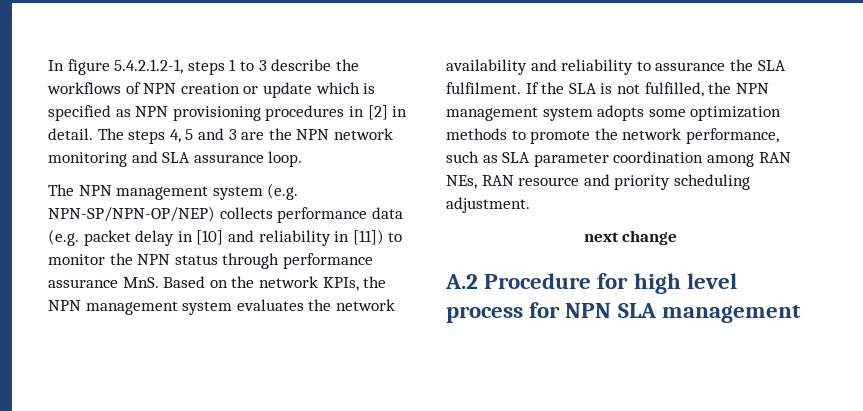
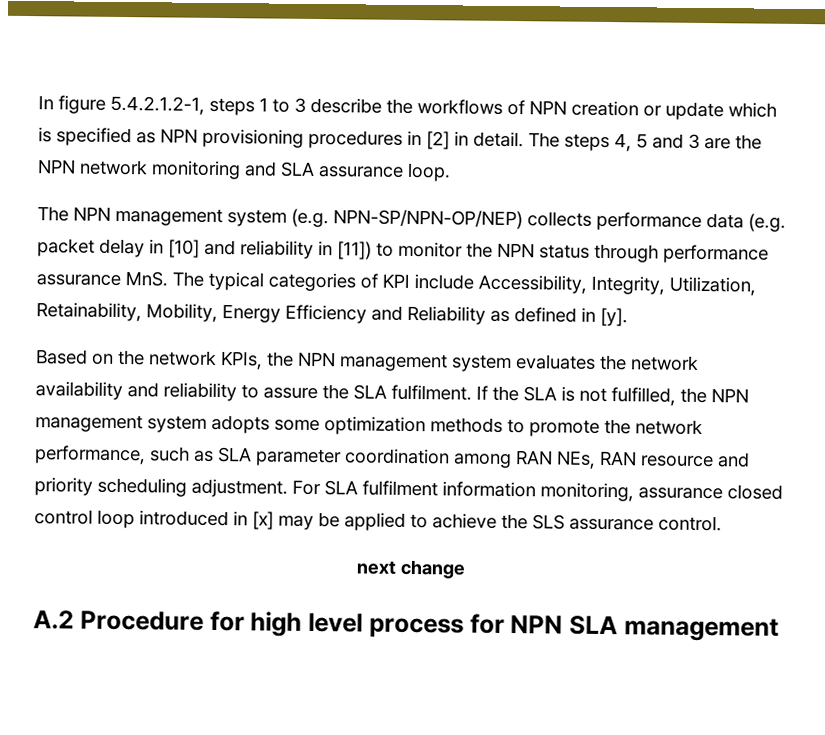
(159, 282) none -> [172,271,756,296] [36,302,628,327] The typical categories of KPI include Accessibility, Integrity, Utilization, Retainability, Mobility, Energy Efficiency and Reliability as defined in [y]. //
[655,62,726,71] assurance -> [263,387,318,400] assure
(530, 205) none -> [292,479,783,502] [34,509,722,532] For SLA fulfilment information monitoring, assurance closed control loop introduced in [x] may be applied to achieve the SLS assurance control.

